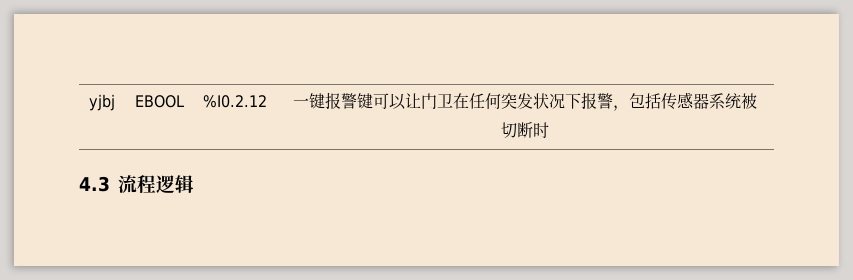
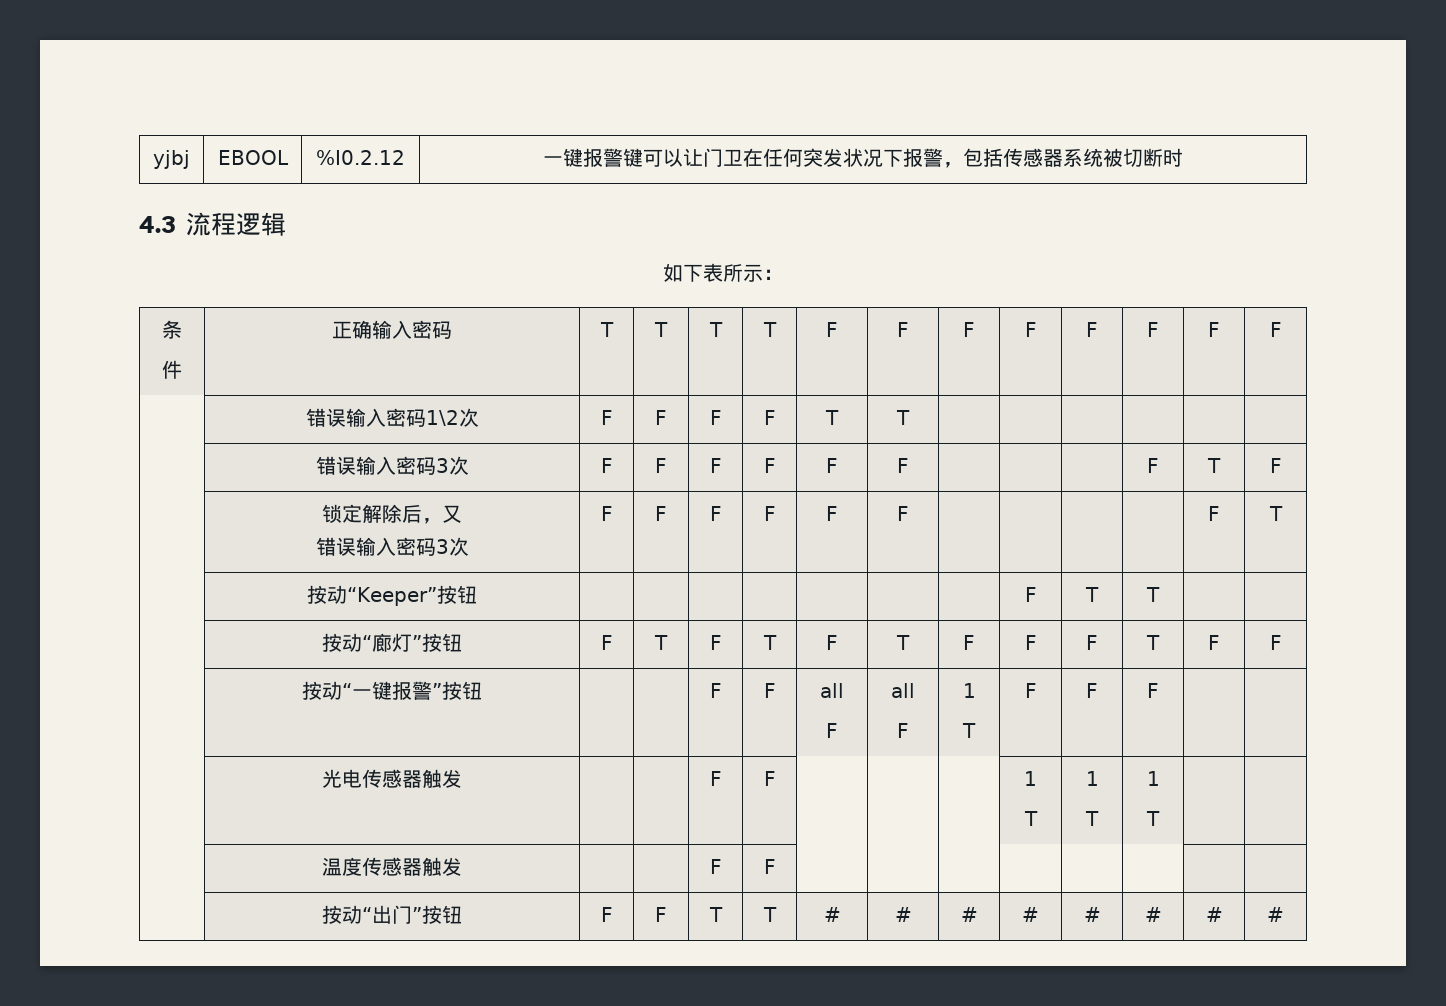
(194, 184) none -> [663,263,783,282] [162,320,182,339] [162,360,182,379] [332,320,452,339] [599,322,614,337] [654,322,668,337] [708,322,723,337] [762,322,777,337] [826,322,838,337] [897,322,909,337] [963,322,975,337] [1024,322,1037,337] [1086,322,1098,337] [1147,322,1159,337] [1208,322,1220,337] [1269,322,1282,337] [305,408,479,427] [600,410,613,425] [655,410,667,425] [709,410,722,425] [763,410,776,425] [825,410,839,425] [896,410,910,425] [315,456,469,475] [600,458,613,473] [655,458,667,473] [709,458,722,473] [763,458,776,473] [826,458,838,473] [897,458,909,473] [1147,458,1159,473] [1207,458,1221,473] [1269,458,1282,473] [322,504,462,524] [315,537,469,556] [600,506,613,521] [655,506,667,521] [709,506,722,521] [763,506,776,521] [826,506,838,521] [897,506,909,521] [1208,506,1220,521] [1268,506,1283,521] [307,585,477,606] [1024,587,1037,602] [1085,587,1099,602] [1146,587,1160,602] [322,633,462,652] [600,635,613,650] [654,635,668,650] [709,635,722,650] [762,635,777,650] [826,635,838,650] [896,635,910,650] [963,635,975,650] [1024,635,1037,650] [1086,635,1098,650] [1146,635,1160,650] [1208,635,1220,650] [1269,635,1282,650] [302,681,482,700] [709,683,722,698] [763,683,776,698] [820,683,844,698] [826,723,838,738] [891,683,915,698] [897,723,909,738] [962,683,976,698] [962,723,976,738] [1024,683,1037,698] [1086,683,1098,698] [1147,683,1159,698] [322,769,462,788] [709,771,722,786] [763,771,776,786] [1024,771,1037,786] [1023,811,1038,826] [1085,771,1099,786] [1085,811,1099,826] [1146,771,1160,786] [1146,811,1160,826] [322,857,462,876] [709,859,722,874] [763,859,776,874] [322,905,462,924] [600,907,613,922] [655,907,667,922] [708,907,723,922] [762,907,777,922] [823,907,841,922] [894,907,912,922] [960,907,978,922] [1022,907,1039,922] [1083,907,1101,922] [1144,907,1162,922] [1205,907,1223,922] [1267,907,1284,922] // 如下表所示： // 条 // 件 | 正确输入密码 | T | T | T | T | F | F | F | F | F | F | F | F // | 错误输入密码1\2次 | F | F | F | F | T | T | | | | | | // | 错误输入密码3次 | F | F | F | F | F | F | | | | F | T | F // | 锁定解除后，又 // 错误输入密码3次 | F | F | F | F | F | F | | | | | F | T // | 按动“Keeper”按钮 | | | | | | | | F | T | T | | // | 按动“廊灯”按钮 | F | T | F | T | F | T | F | F | F | T | F | F // | 按动“一键报警”按钮 | | | F | F | all // F | all // F | 1 // T | F | F | F | | // | 光电传感器触发 | | | F | F | | | | 1 // T | 1 // T | 1 // T | | // | 温度传感器触发 | | | F | F | | | | | | | | // | 按动“出门”按钮 | F | F | T | T | # | # | # | # | # | # | # | #

